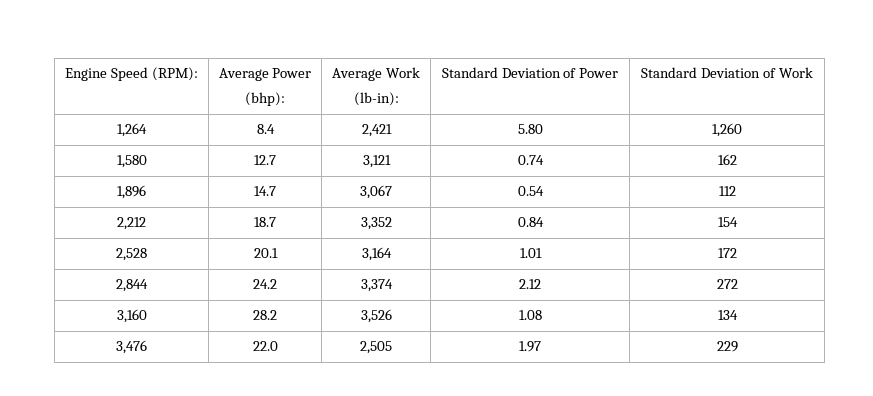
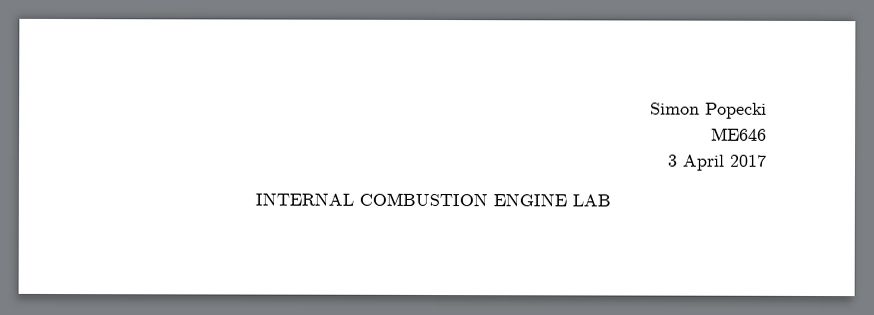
[65,67,198,81] [218,68,312,81] [244,92,285,106] [332,67,420,81] [353,92,399,106] [441,67,619,78] [641,67,813,78] [117,123,147,137] [256,124,275,134] [361,124,392,137] [517,124,543,134] [712,123,742,137] [116,155,147,168] [253,155,276,165] [362,155,391,168] [517,155,544,165] [717,154,737,165] [117,185,146,199] [253,186,276,196] [360,185,392,199] [517,186,544,196] [718,186,736,196] [117,217,146,230] [253,217,276,227] [360,217,392,230] [517,217,544,227] [717,217,738,227] [116,248,147,261] [253,248,278,258] [361,247,392,261] [519,248,542,258] [717,248,737,258] [116,279,148,292] [252,279,277,289] [360,279,393,292] [519,279,541,289] [716,279,738,289] [116,309,147,323] [252,310,277,320] [360,309,392,323] [518,310,542,320] [717,310,738,320] [116,340,147,354] [252,341,278,351] [360,341,392,354] [519,341,541,352] [716,341,738,352] Engine Speed (RPM): | Average Power // (bhp): | Average Work // (lb-in): | Standard Deviation of Power | Standard Deviation of Work // 1,264 | 8.4 | 2,421 | 5.80 | 1,260 // 1,580 | 12.7 | 3,121 | 0.74 | 162 // 1,896 | 14.7 | 3,067 | 0.54 | 112 // 2,212 | 18.7 | 3,352 | 0.84 | 154 // 2,528 | 20.1 | 3,164 | 1.01 | 172 // 2,844 | 24.2 | 3,374 | 2.12 | 272 // 3,160 | 28.2 | 3,526 | 1.08 | 134 // 3,476 | 22.0 | 2,505 | 1.97 | 229 -> [650,102,767,119] [711,127,767,141] [667,154,767,171] [254,192,611,207] Simon Popecki // ME646 // 3 April 2017 // INTERNAL COMBUSTION ENGINE LAB

